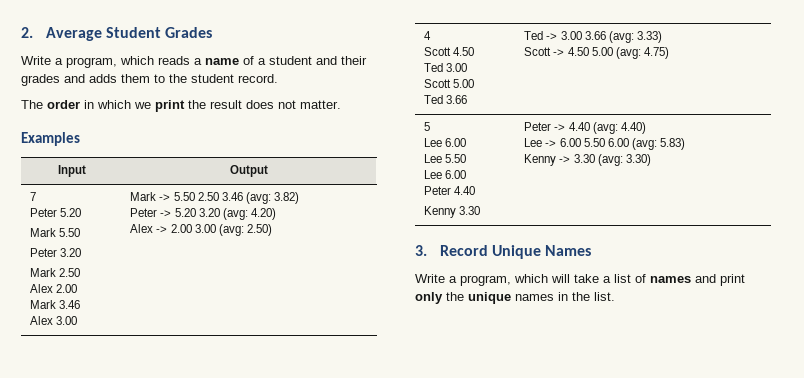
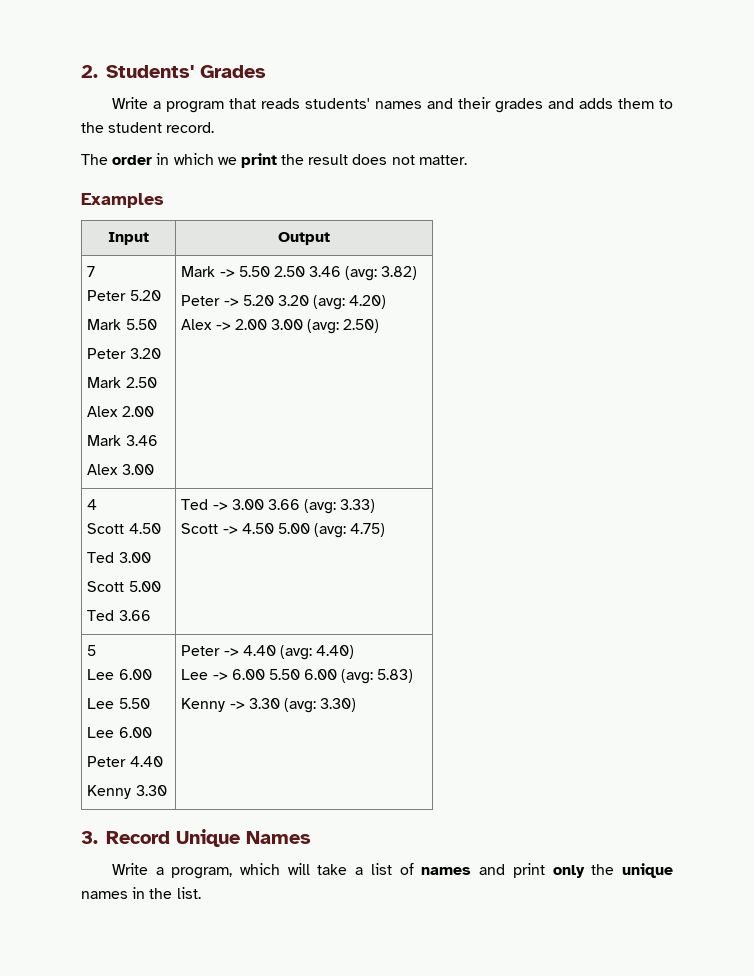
[45,27,161,41] Average Student -> [105,65,194,78] Students'
[66,56,312,68] program, which reads a name of a student -> [165,98,422,113] program that reads students' names

